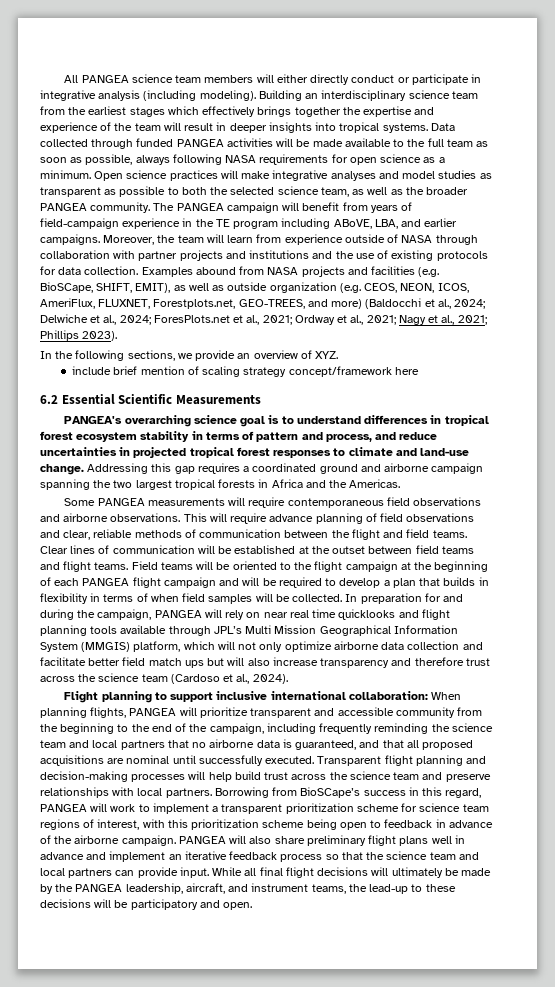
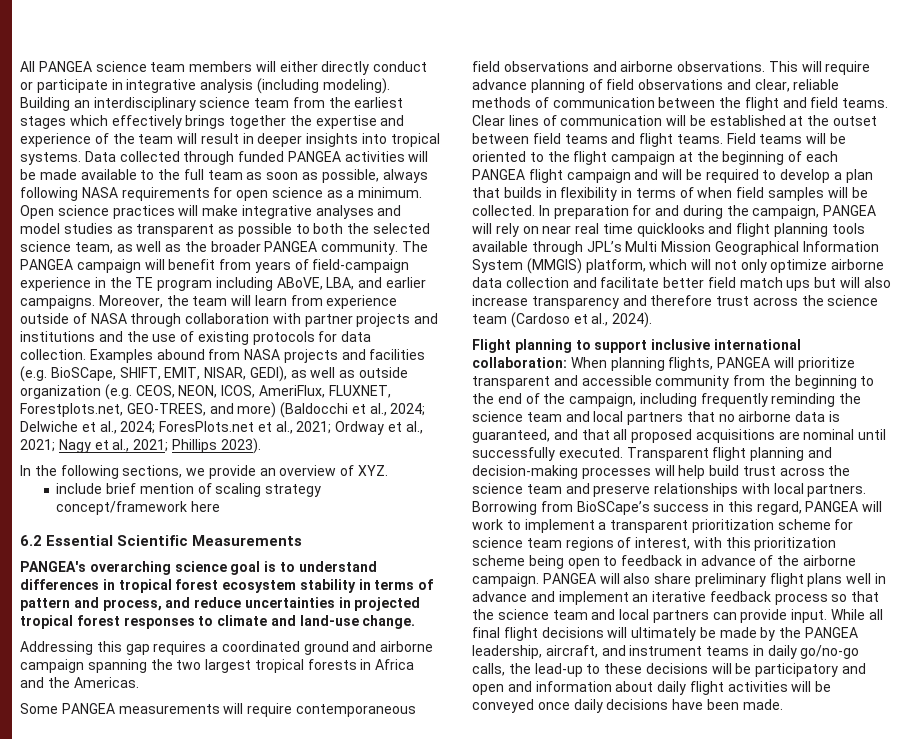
[135,283,171,293] EMIT), -> [164,366,287,382] EMIT, NISAR, GEDI),
(84, 469) none -> (416, 622) //
[311,884,346,894] teams, -> [706,645,860,659] [472,663,505,676] teams in daily go/no-go calls,
[223,902,253,910] open. -> [472,681,832,695] [472,699,783,713] open and information about daily flight activities will be conveyed once daily decisions have been made.

